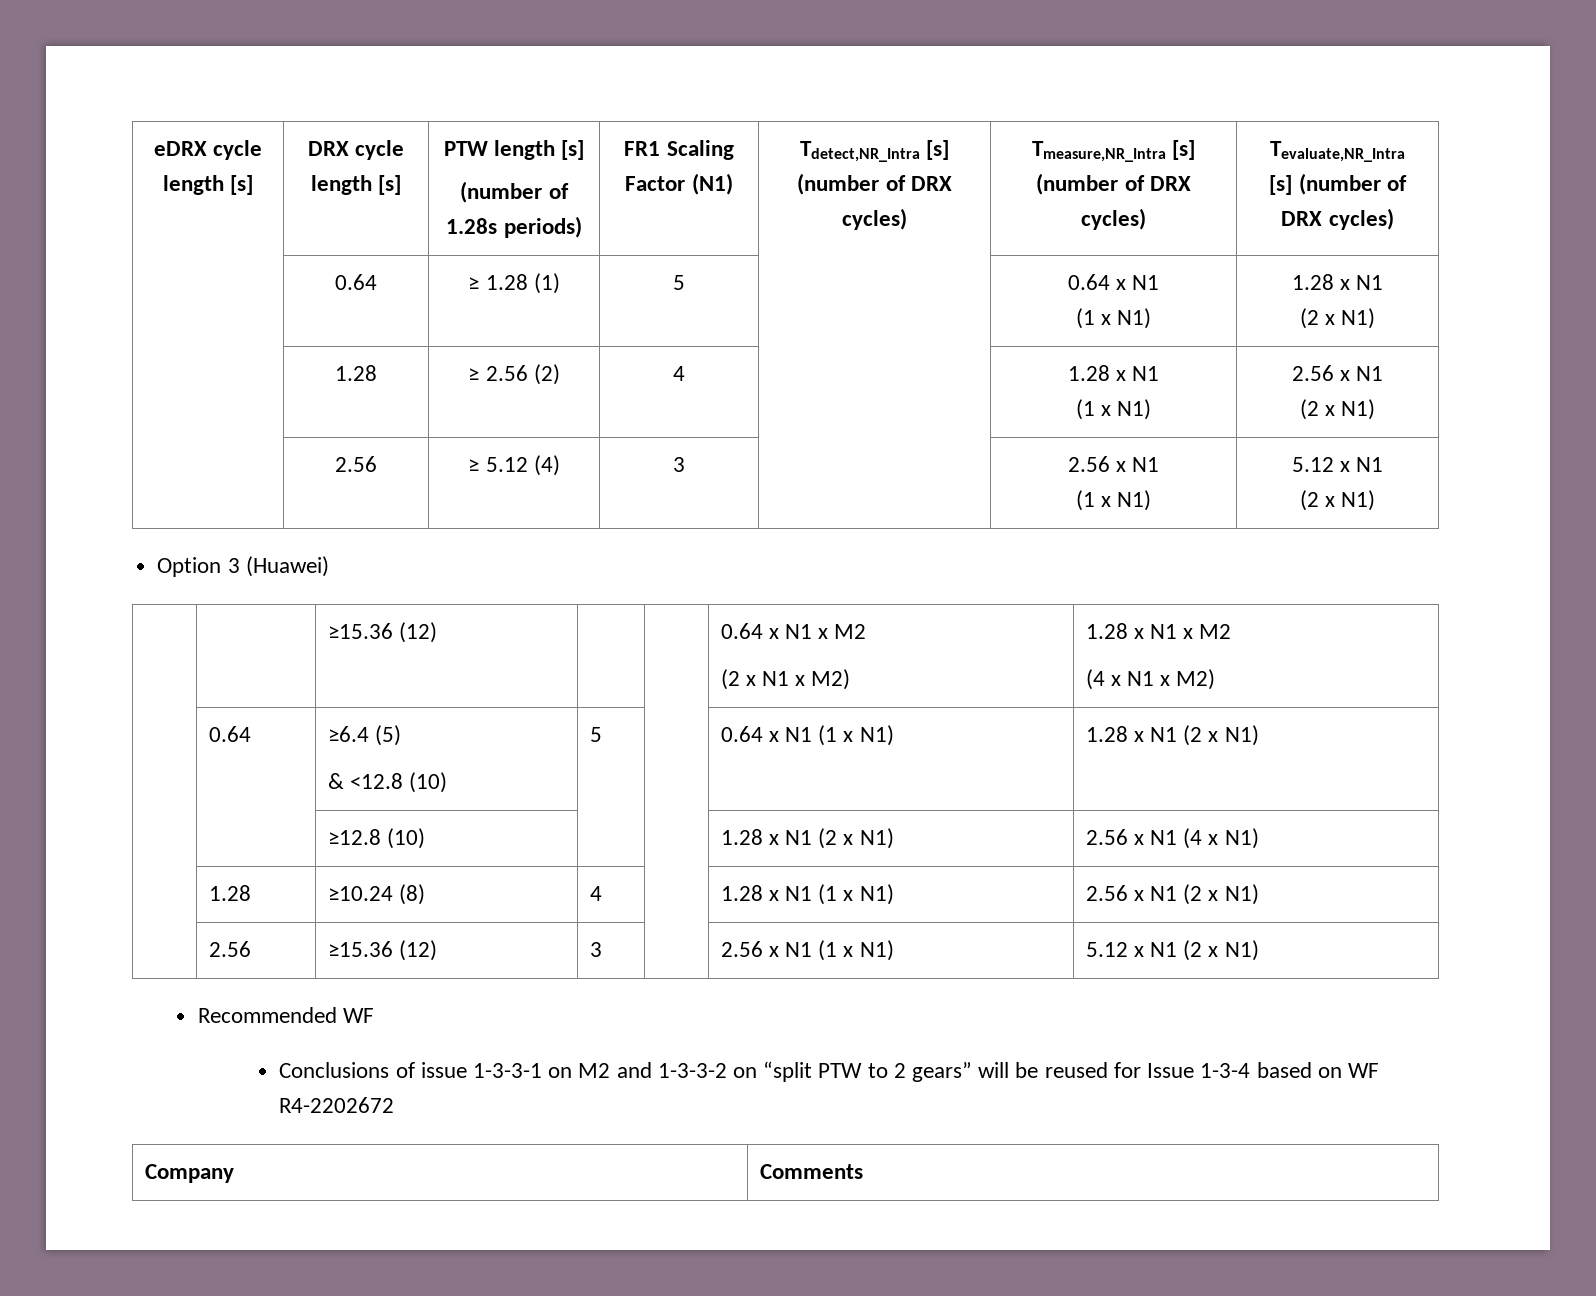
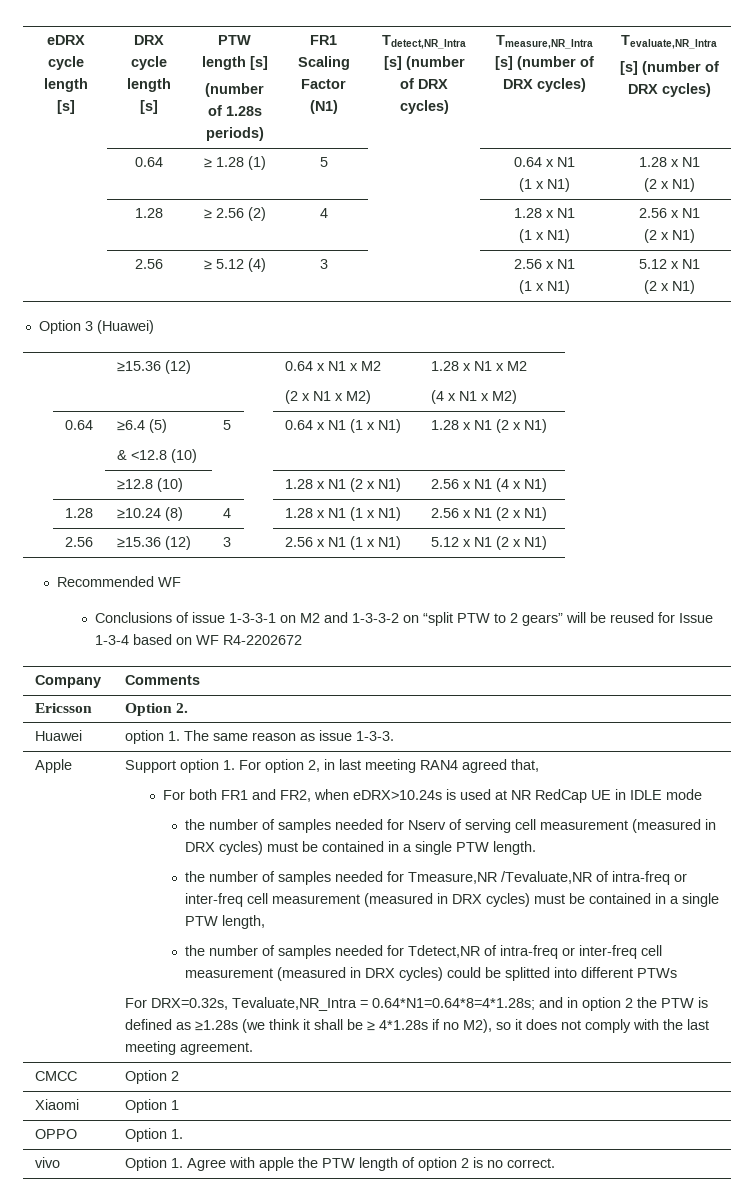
(863, 1171) none -> [34,703,92,713] [124,703,188,716] [34,730,82,741] [124,730,394,744] [34,759,72,773] [124,759,539,773] [162,789,702,803] [184,819,716,833] [184,841,536,855] [184,871,687,885] [184,893,719,907] [184,915,265,929] [184,945,662,959] [184,967,677,981] [124,997,708,1011] [124,1019,709,1033] [124,1041,253,1055] [34,1071,77,1081] [124,1070,179,1084] [34,1099,79,1110] [124,1099,179,1113] [34,1129,77,1139] [124,1128,183,1142] [34,1157,60,1168] [124,1157,555,1171] // Ericsson | Option 2. // Huawei | option 1. The same reason as issue 1-3-3. // Apple | Support option 1. For option 2, in last meeting RAN4 agreed that, // For both FR1 and FR2, when eDRX>10.24s is used at NR RedCap UE in IDLE mode // the number of samples needed for Nserv of serving cell measurement (measured in DRX cycles) must be contained in a single PTW length. // the number of samples needed for Tmeasure,NR /Tevaluate,NR of intra-freq or inter-freq cell measurement (measured in DRX cycles) must be contained in a single PTW length, // the number of samples needed for Tdetect,NR of intra-freq or inter-freq cell measurement (measured in DRX cycles) could be splitted into different PTWs // For DRX=0.32s, Tevaluate,NR_Intra = 0.64*N1=0.64*8=4*1.28s; and in option 2 the PTW is defined as ≥1.28s (we think it shall be ≥ 4*1.28s if no M2), so it does not comply with the last meeting agreement. // CMCC | Option 2 // Xiaomi | Option 1 // OPPO | Option 1. // vivo | Option 1. Agree with apple the PTW length of option 2 is no correct.

